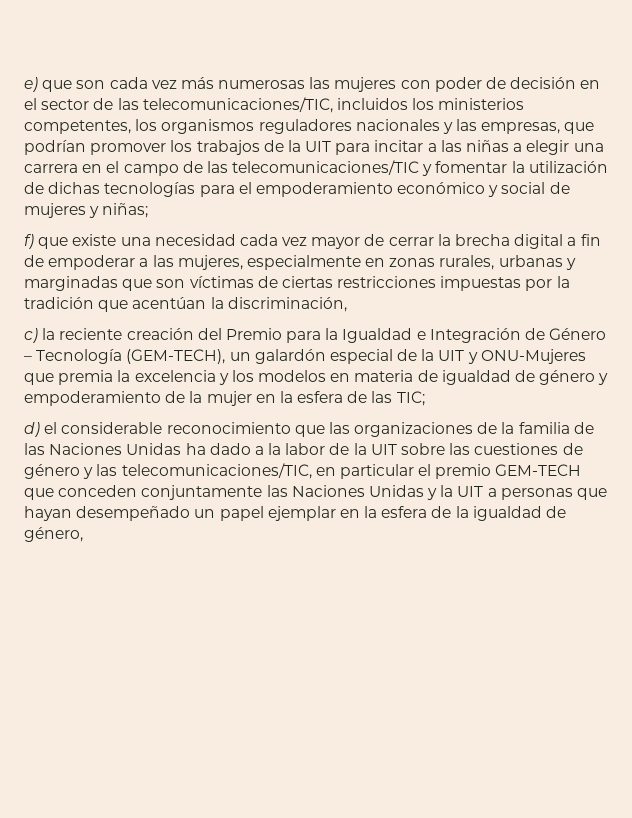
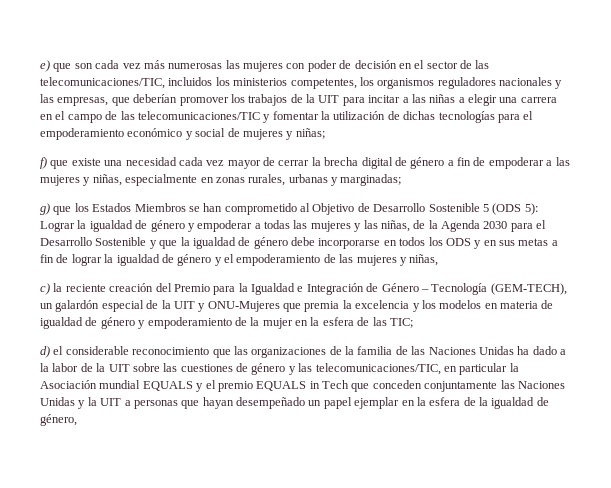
[24,140,86,155] podrían -> [133,94,178,103] deberían
(564, 241) none -> [394,157,445,169] de género
[177,255,243,270] mujeres, -> [40,174,122,186] mujeres y niñas,
[24,276,570,291] [24,297,347,312] marginadas que son víctimas de ciertas restricciones impuestas por la tradición que acentúan la discriminación, -> [340,174,402,186] [40,203,538,215] [40,220,547,232] [40,237,558,249] [40,254,439,266] marginadas; // g) que los Estados Miembros se han comprometido al Objetivo de Desarrollo Sostenible 5 (ODS 5): Lograr la igualdad de género y empoderar a todas las mujeres y las niñas, de la Agenda 2030 para el Desarrollo Sostenible y que la igualdad de género debe incorporarse en todos los ODS y en sus metas a fin de lograr la igualdad de género y el empoderamiento de las mujeres y niñas,
[418,464,582,479] el premio GEM-TECH -> [509,363,519,372] [40,380,349,392] la Asociación mundial EQUALS y el premio EQUALS in Tech

